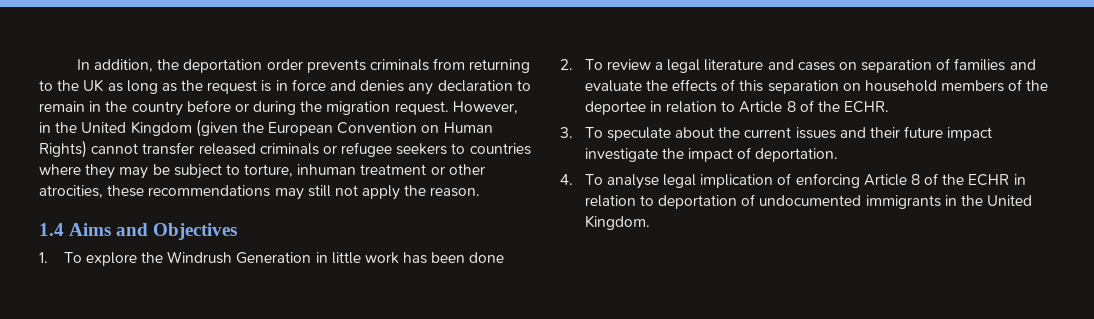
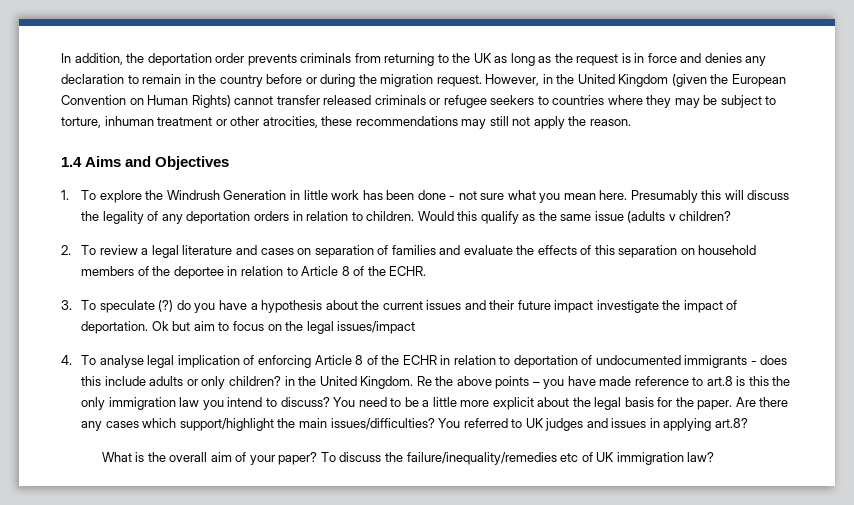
(505, 257) none -> [449,190,790,203] [81,211,732,224] - not sure what you mean here. Presumably this will discuss the legality of any deportation orders in relation to children. Would this qualify as the same issue (adults v children?
(671, 134) none -> [158,300,323,313] (?) do you have a hypothesis
(839, 155) none -> [151,321,416,334] Ok but aim to focus on the legal issues/impact
[944,195,1033,206] [584,215,650,230] in the United Kingdom. -> [750,355,788,365] [81,376,791,389] [81,397,789,410] [81,418,748,431] [101,452,715,465] - does this include adults or only children? in the United Kingdom. Re the above points – you have made reference to art.8 is this the only immigration law you intend to discuss? You need to be a little more explicit about the legal basis for the paper. Are there any cases which support/highlight the main issues/difficulties? You referred to UK judges and issues in applying art.8? // What is the overall aim of your paper? To discuss the failure/inequality/remedies etc of UK immigration law?

